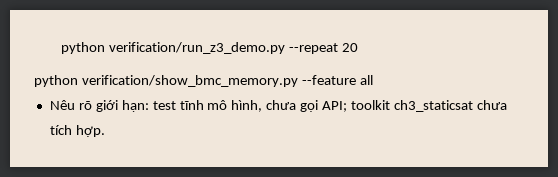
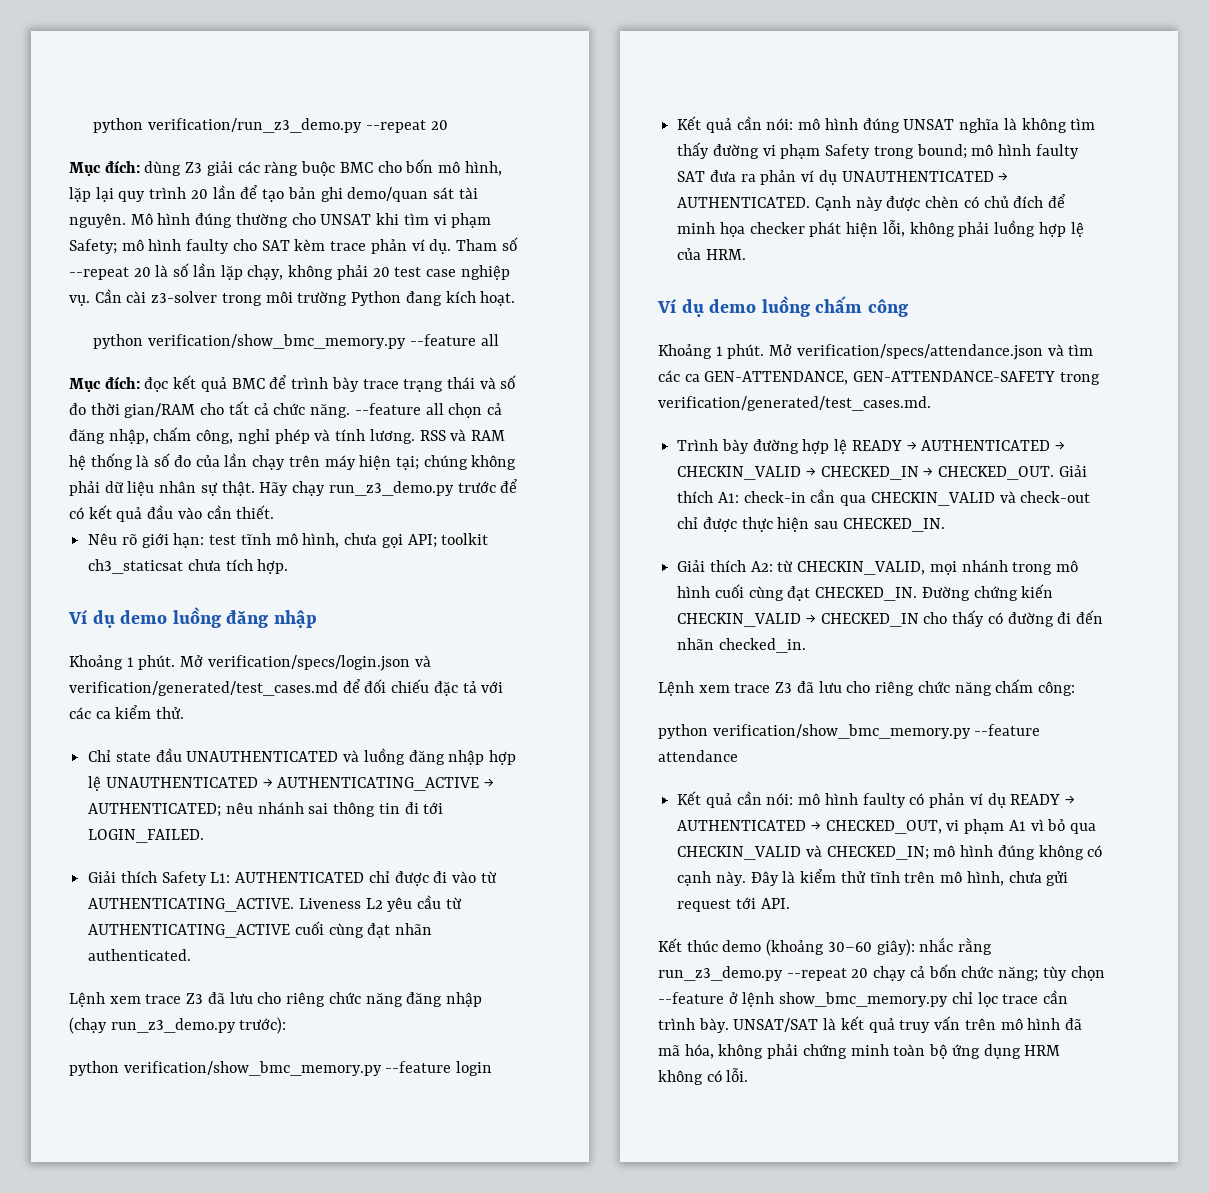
[34,75,373,87] python verification/show_bmc_memory.py --feature all -> [69,159,502,176] [69,185,478,202] [69,213,492,228] [69,237,518,254] [69,263,510,280] [69,289,516,306] [93,334,499,349] [69,375,517,392] [69,401,502,418] [69,427,505,444] [69,453,517,470] [69,479,518,496] [69,505,275,522] Mục đích: dùng Z3 giải các ràng buộc BMC cho bốn mô hình, lặp lại quy trình 20 lần để tạo bản ghi demo/quan sát tài nguyên. Mô hình đúng thường cho UNSAT khi tìm vi phạm Safety; mô hình faulty cho SAT kèm trace phản ví dụ. Tham số --repeat 20 là số lần lặp chạy, không phải 20 test case nghiệp vụ. Cần cài z3-solver trong môi trường Python đang kích hoạt. // python verification/show_bmc_memory.py --feature all // Mục đích: đọc kết quả BMC để trình bày trace trạng thái và số đo thời gian/RAM cho tất cả chức năng. --feature all chọn cả đăng nhập, chấm công, nghỉ phép và tính lương. RSS và RAM hệ thống là số đo của lần chạy trên máy hiện tại; chúng không phải dữ liệu nhân sự thật. Hãy chạy run_z3_demo.py trước để có kết quả đầu vào cần thiết.
(105, 131) none -> [68,607,317,628] [69,655,431,671] [69,679,504,696] [69,705,185,719] [88,748,517,765] [88,776,495,791] [88,802,444,817] [88,829,205,843] [88,871,497,886] [88,895,462,912] [88,921,433,938] [88,949,192,961] [69,992,482,1007] [69,1017,287,1034] [69,1061,493,1076] [677,116,1096,133] [677,142,1079,159] [677,170,1009,185] [677,194,1066,211] [677,220,1084,237] [677,248,746,260] [657,296,908,317] [658,344,1094,360] [658,370,1100,385] [658,396,931,411] [677,439,1066,454] [677,465,1087,480] [677,489,1091,506] [677,517,945,532] [677,560,1079,575] [677,584,1054,601] [677,610,1104,627] [677,638,806,653] [658,679,1075,696] [658,724,1041,739] [658,750,738,762] [677,791,1075,808] [677,819,1097,834] [677,845,1103,860] [677,869,1069,886] [677,897,790,912] [658,937,993,956] [658,964,1105,981] [658,990,1069,1007] [658,1016,1082,1033] [658,1044,1061,1059] [658,1068,749,1085] // Ví dụ demo luồng đăng nhập // Khoảng 1 phút. Mở verification/specs/login.json và verification/generated/test_cases.md để đối chiếu đặc tả với các ca kiểm thử. // Chỉ state đầu UNAUTHENTICATED và luồng đăng nhập hợp lệ UNAUTHENTICATED → AUTHENTICATING_ACTIVE → AUTHENTICATED; nêu nhánh sai thông tin đi tới LOGIN_FAILED. // Giải thích Safety L1: AUTHENTICATED chỉ được đi vào từ AUTHENTICATING_ACTIVE. Liveness L2 yêu cầu từ AUTHENTICATING_ACTIVE cuối cùng đạt nhãn authenticated. // Lệnh xem trace Z3 đã lưu cho riêng chức năng đăng nhập (chạy run_z3_demo.py trước): // python verification/show_bmc_memory.py --feature login // Kết quả cần nói: mô hình đúng UNSAT nghĩa là không tìm thấy đường vi phạm Safety trong bound; mô hình faulty SAT đưa ra phản ví dụ UNAUTHENTICATED → AUTHENTICATED. Cạnh này được chèn có chủ đích để minh họa checker phát hiện lỗi, không phải luồng hợp lệ của HRM. // Ví dụ demo luồng chấm công // Khoảng 1 phút. Mở verification/specs/attendance.json và tìm các ca GEN-ATTENDANCE, GEN-ATTENDANCE-SAFETY trong verification/generated/test_cases.md. // Trình bày đường hợp lệ READY → AUTHENTICATED → CHECKIN_VALID → CHECKED_IN → CHECKED_OUT. Giải thích A1: check-in cần qua CHECKIN_VALID và check-out chỉ được thực hiện sau CHECKED_IN. // Giải thích A2: từ CHECKIN_VALID, mọi nhánh trong mô hình cuối cùng đạt CHECKED_IN. Đường chứng kiến CHECKIN_VALID → CHECKED_IN cho thấy có đường đi đến nhãn checked_in. // Lệnh xem trace Z3 đã lưu cho riêng chức năng chấm công: // python verification/show_bmc_memory.py --feature attendance // Kết quả cần nói: mô hình faulty có phản ví dụ READY → AUTHENTICATED → CHECKED_OUT, vi phạm A1 vì bỏ qua CHECKIN_VALID và CHECKED_IN; mô hình đúng không có cạnh này. Đây là kiểm thử tĩnh trên mô hình, chưa gửi request tới API. // Kết thúc demo (khoảng 30–60 giây): nhắc rằng run_z3_demo.py --repeat 20 chạy cả bốn chức năng; tùy chọn --feature ở lệnh show_bmc_memory.py chỉ lọc trace cần trình bày. UNSAT/SAT là kết quả truy vấn trên mô hình đã mã hóa, không phải chứng minh toàn bộ ứng dụng HRM không có lỗi.

